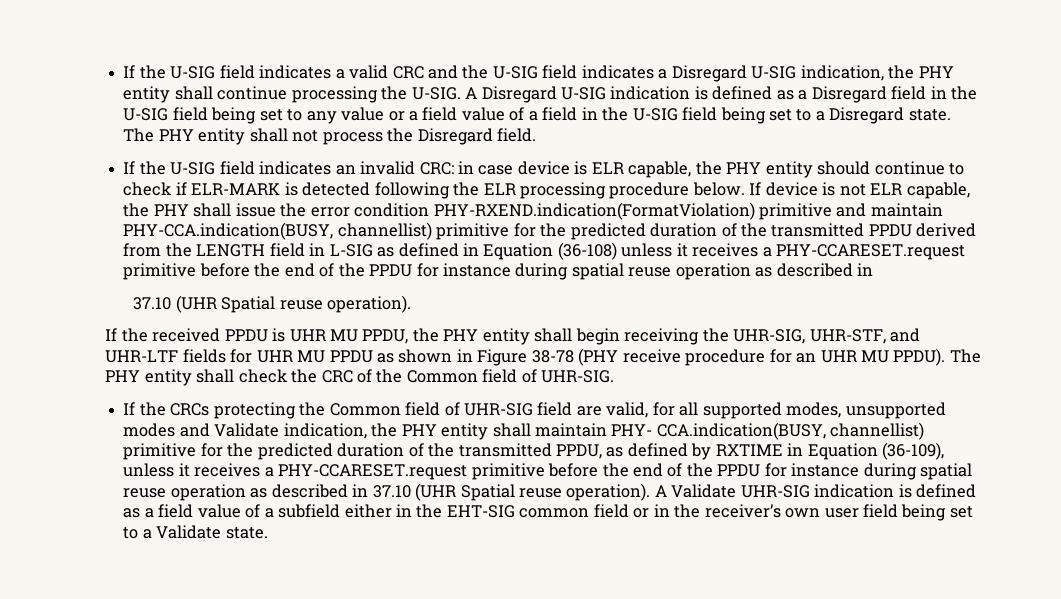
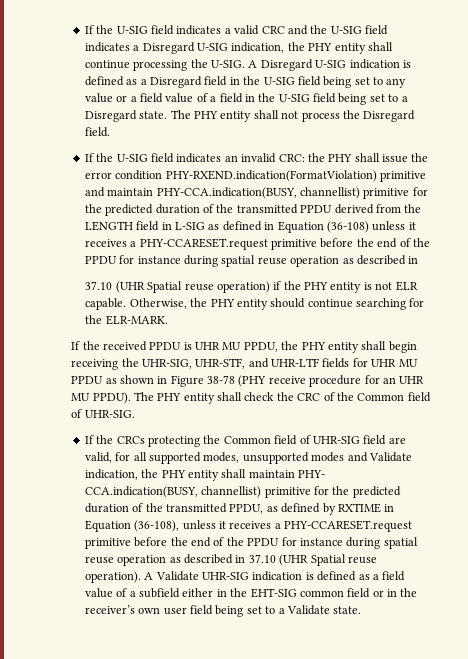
[458,161,965,178] [123,182,970,199] in case device is ELR capable, the PHY entity should continue to check if ELR-MARK is detected following the ELR processing procedure below. If device is not ELR capable, -> (305, 158) none
[327,295,412,313] operation). -> [216,281,418,293] [85,298,425,310] [85,315,168,325] operation) if the PHY entity is not ELR capable. Otherwise, the PHY entity should continue searching for the ELR-MARK.
[882,442,945,460] (36-109), -> [134,520,180,532] (36-108),

